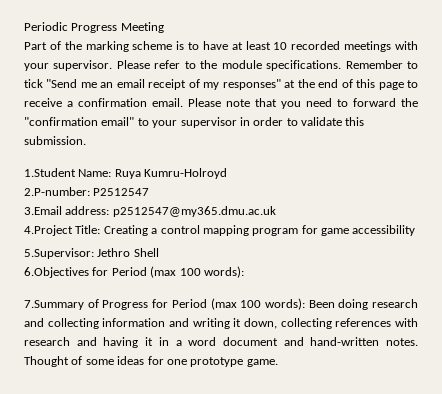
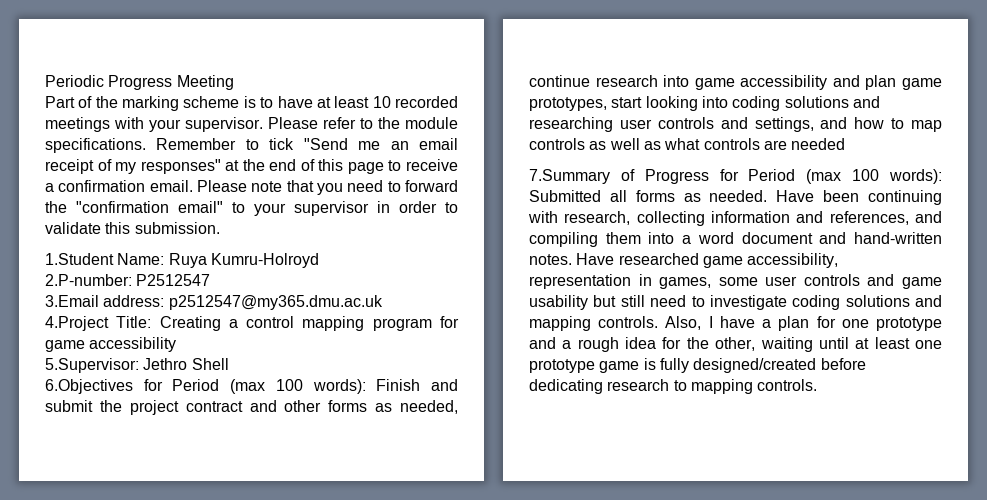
(244, 272) none -> [376,379,459,391] [45,400,458,415] [529,75,942,90] [529,96,880,111] [529,117,942,132] [529,138,846,150] Finish and submit the project contract and other forms as needed, continue research into game accessibility and plan game prototypes, start looking into coding solutions and researching user controls and settings, and how to map controls as well as what controls are needed
[308,299,418,310] [24,318,418,329] [24,337,169,348] Been doing research and collecting information and writing it down, collecting references with research and having it in -> [529,190,942,205] [528,211,942,226] [529,232,675,247] Submitted all forms as needed. Have been continuing with research, collecting information and references, and compiling them into
[24,356,278,367] Thought of some ideas for one prototype game. -> [576,253,839,268] [529,274,942,289] [529,295,942,310] [529,316,942,331] [529,337,943,352] [529,358,866,373] [529,379,818,394] Have researched game accessibility, representation in games, some user controls and game usability but still need to investigate coding solutions and mapping controls. Also, I have a plan for one prototype and a rough idea for the other, waiting until at least one prototype game is fully designed/created before dedicating research to mapping controls.

